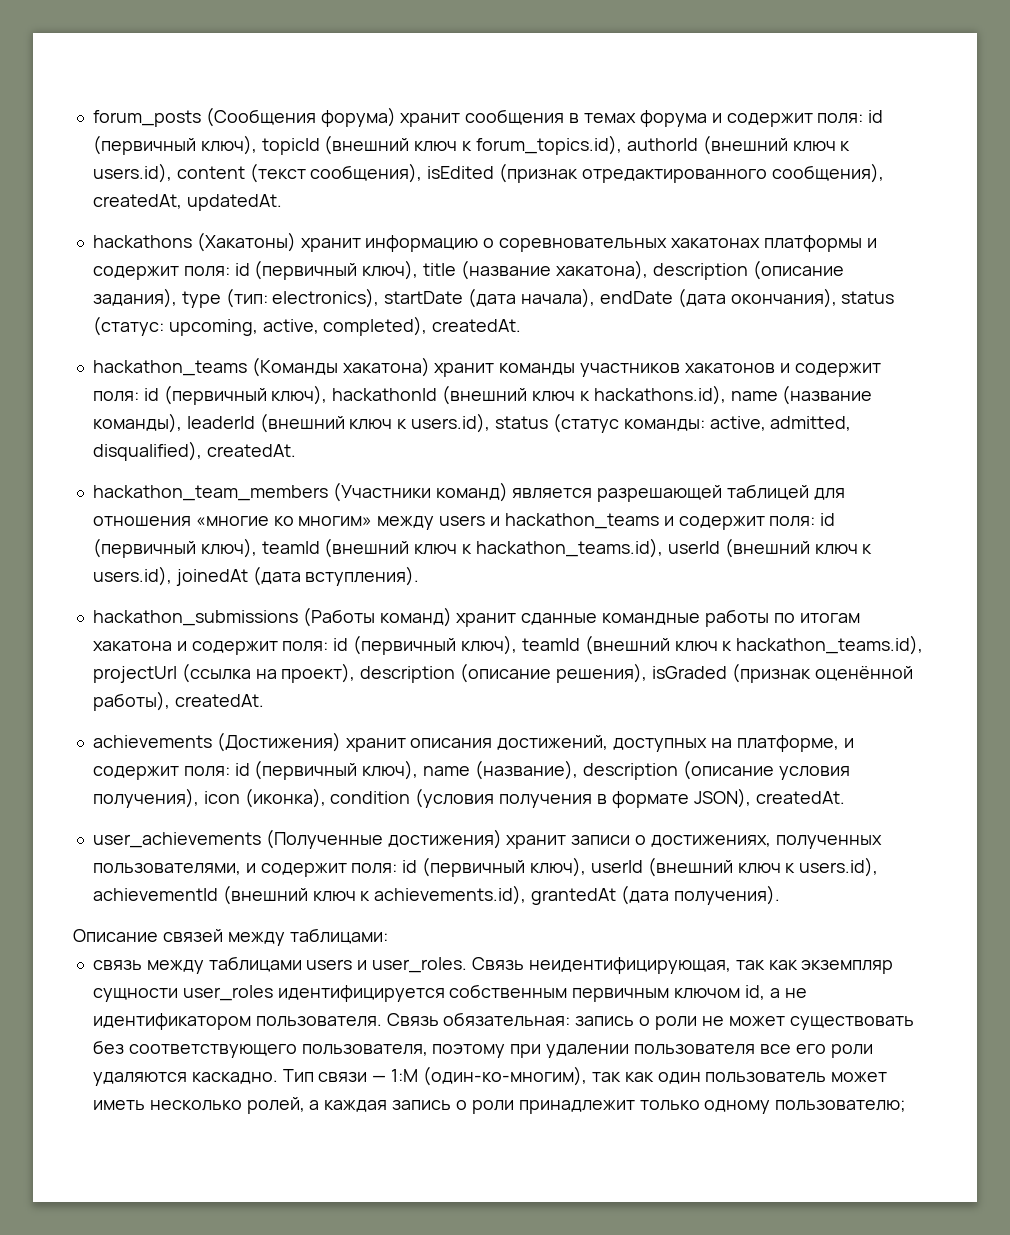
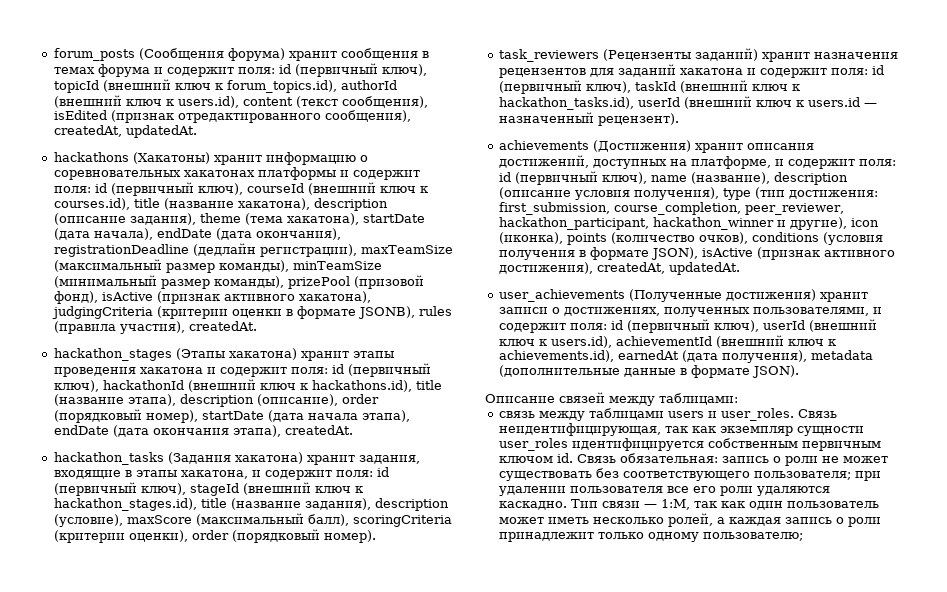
(419, 270) none -> [246,182,428,195] [53,198,130,210] courseId (внешний ключ к courses.id),
[181,288,380,308] type (тип: electronics), -> [199,213,359,225] theme (тема хакатона),
[841,291,895,304] [92,316,522,336] [92,357,775,377] status (статус: upcoming, active, completed), createdAt. // hackathon_teams (Команды хакатона) хранит команды участников хакатонов -> [53,243,453,257] [53,259,382,273] [53,275,424,289] [53,291,371,304] [51,306,452,319] [53,321,257,334] [53,348,394,361] [53,367,203,377] registrationDeadline (дедлайн регистрации), maxTeamSize (максимальный размер команды), minTeamSize (минимальный размер команды), prizePool (призовой фонд), isActive (признак активного хакатона), judgingCriteria (критерии оценки в формате JSONB), rules (правила участия), createdAt. // hackathon_stages (Этапы хакатона) хранит этапы проведения хакатона
[730,385,873,405] [92,413,852,433] [92,441,296,461] [92,482,845,502] [92,513,836,530] [92,538,873,558] [92,566,420,586] [92,607,860,627] [92,635,924,655] [92,663,913,683] [92,691,264,711] name (название команды), leaderId (внешний ключ к users.id), status (статус команды: active, admitted, disqualified), createdAt. // hackathon_team_members (Участники команд) является разрешающей таблицей для отношения «многие ко многим» между users и hackathon_teams и содержит поля: id (первичный ключ), teamId (внешний ключ к hackathon_teams.id), userId (внешний ключ к users.id), joinedAt (дата вступления). // hackathon_submissions (Работы команд) хранит сданные командные работы по итогам хакатона и содержит поля: id (первичный ключ), teamId (внешний ключ к hackathon_teams.id), projectUrl (ссылка на проект), description (описание решения), isGraded (признак оценённой работы), createdAt. -> [415,380,442,390] [53,394,379,407] [53,409,410,423] [53,425,353,437] [53,452,420,465] [53,467,389,480] [53,482,363,496] [53,498,449,511] [53,513,452,527] [53,529,376,543] [498,48,898,62] [498,64,884,78] [498,80,800,94] [498,96,877,110] [498,112,679,126] title (название этапа), description (описание), order (порядковый номер), startDate (дата начала этапа), endDate (дата окончания этапа), createdAt. // hackathon_tasks (Задания хакатона) хранит задания, входящие в этапы хакатона, и содержит поля: id (первичный ключ), stageId (внешний ключ к hackathon_stages.id), title (название задания), description (условие), maxScore (максимальный балл), scoringCriteria (критерии оценки), order (порядковый номер). // task_reviewers (Рецензенты заданий) хранит назначения рецензентов для заданий хакатона и содержит поля: id (первичный ключ), taskId (внешний ключ к hackathon_tasks.id), userId (внешний ключ к users.id — назначенный рецензент).
[203,788,411,808] icon (иконка), condition -> [722,187,878,200] [498,202,844,215] [498,217,879,230] [498,232,819,245] type (тип достижения: first_submission, course_completion, peer_reviewer, hackathon_participant, hackathon_winner и другие), icon (иконка), points (количество очков), conditions
[755,791,845,804] createdAt. -> [701,247,895,260] [498,262,740,275] isActive (признак активного достижения), createdAt, updatedAt.
[531,885,780,905] grantedAt (дата получения). -> [617,350,873,363] [498,365,799,378] earnedAt (дата получения), metadata (дополнительные данные в формате JSON).
[744,985,807,1000] [92,1013,382,1030] id, а не идентификатором пользователя. -> [556,453,573,463] id.
[301,1044,506,1058] пользователя, поэтому -> [753,471,851,480] пользователя;
[391,1066,587,1086] 1:M (один-ко-многим), -> [660,499,690,510] 1:M,

